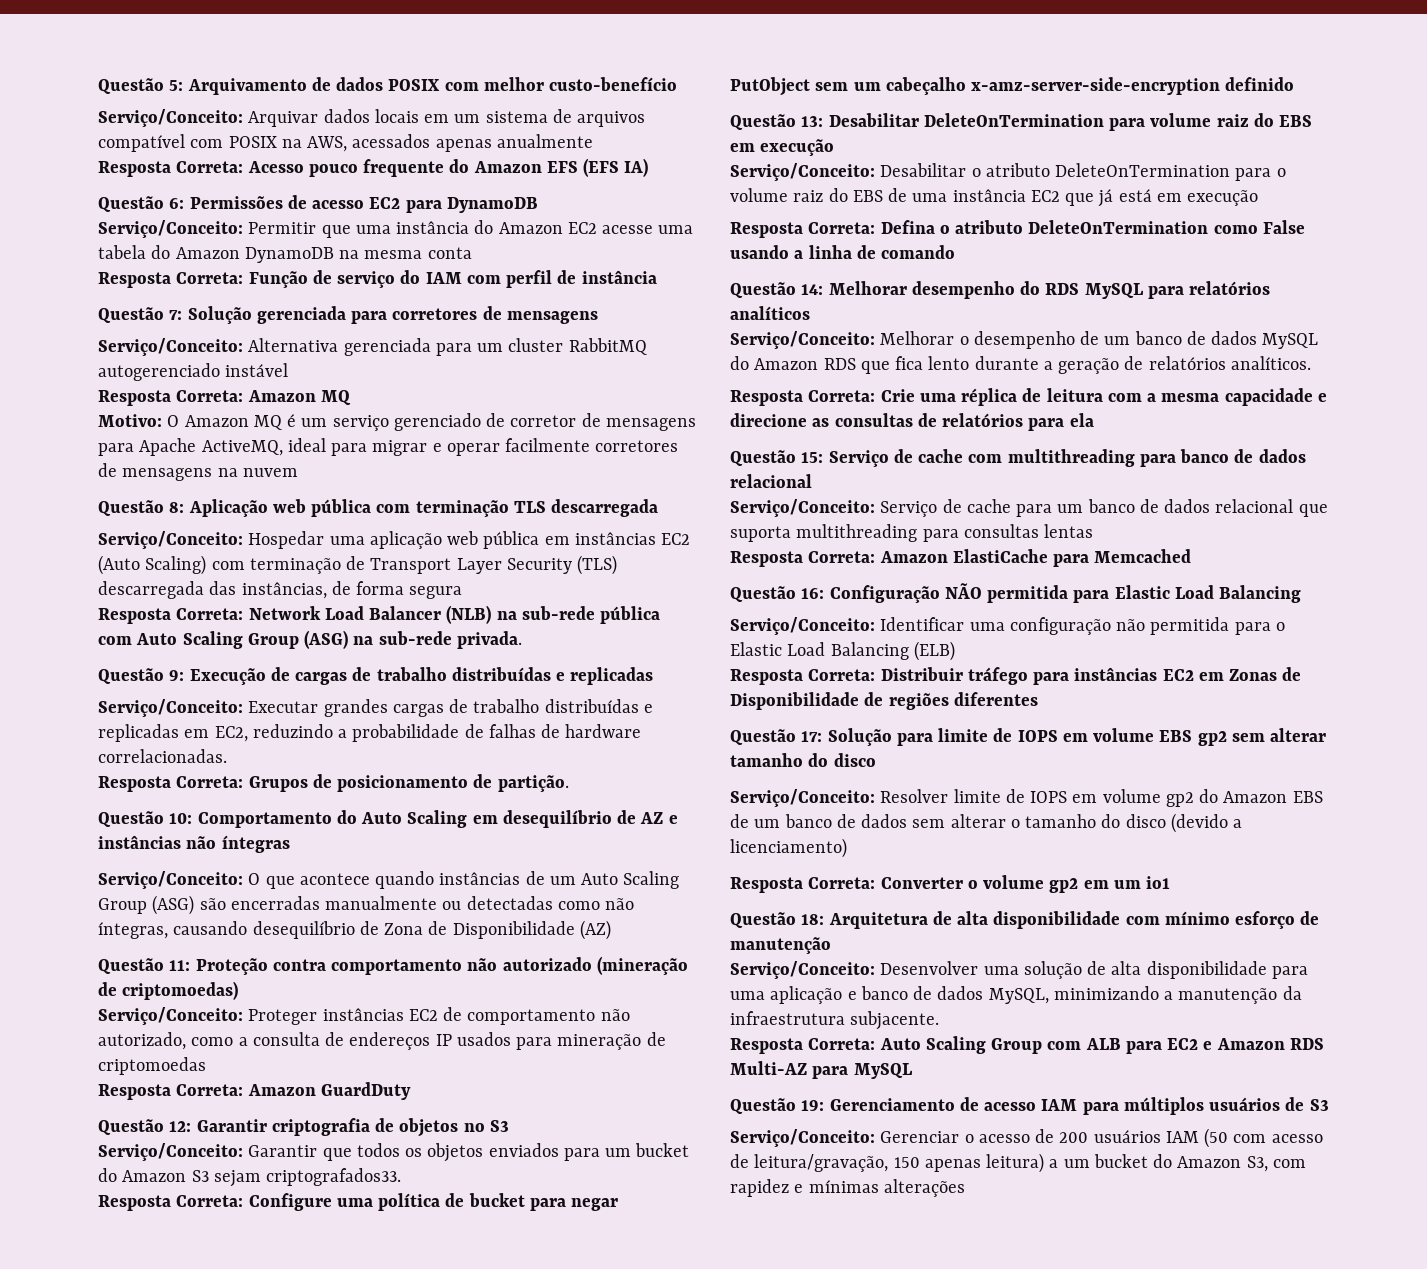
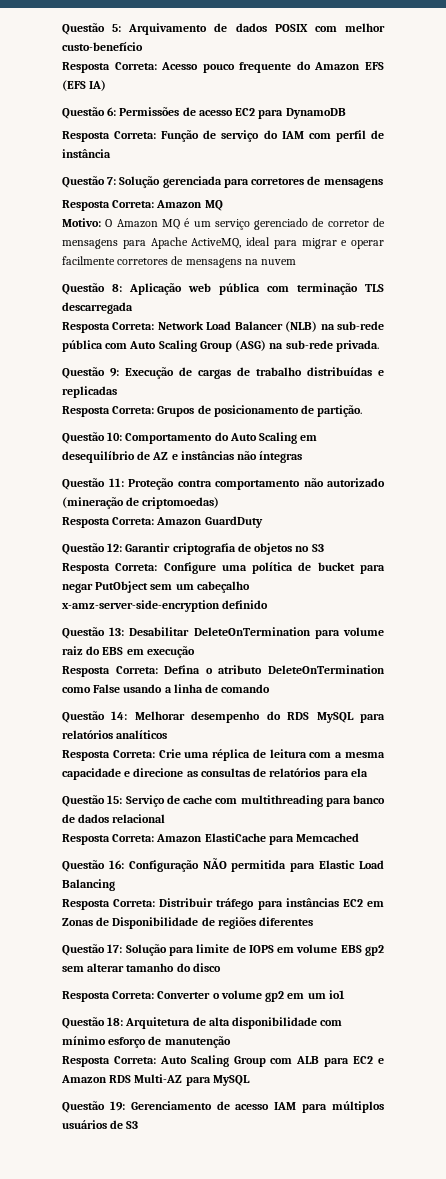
[98,109,646,127] [98,134,593,152] // Serviço/Conceito: Arquivar dados locais em um sistema de arquivos compatível com POSIX na AWS, acessados apenas anualmente -> (143, 46) none
[98,220,694,238] [98,245,472,263] // Serviço/Conceito: Permitir que uma instância do Amazon EC2 acesse uma tabela do Amazon DynamoDB na mesma conta -> (346, 113) none
[98,338,647,356] [98,363,289,381] // Serviço/Conceito: Alternativa gerenciada para um cluster RabbitMQ autogerenciado instável -> (383, 183) none
[98,531,691,549] [98,555,618,575] [98,581,463,599] // Serviço/Conceito: Hospedar uma aplicação web pública em instâncias EC2 (Auto Scaling) com terminação de Transport Layer Security (TLS) descarregada das instâncias, de forma segura -> (133, 308) none
[98,699,653,717] [98,724,642,742] [98,749,227,763] // Serviço/Conceito: Executar grandes cargas de trabalho distribuídas e replicadas em EC2, reduzindo a probabilidade de falhas de hardware correlacionadas. -> (117, 392) none
[98,871,680,889] [98,895,635,915] [98,920,611,940] // Serviço/Conceito: O que acontece quando instâncias de um Auto Scaling Group (ASG) são encerradas manualmente ou detectadas como não íntegras, causando desequilíbrio de Zona de Disponibilidade (AZ) -> (303, 457) none
[98,1007,630,1025] [98,1032,666,1050] [98,1057,206,1075] // Serviço/Conceito: Proteger instâncias EC2 de comportamento não autorizado, como a consulta de endereços IP usados para mineração de criptomoedas -> (220, 503) none
[98,1143,690,1162] [98,1168,402,1187] // Serviço/Conceito: Garantir que todos os objetos enviados para um bucket do Amazon S3 sejam criptografados33. -> (324, 548) none
[730,163,1286,181] [730,188,1259,207] // Serviço/Conceito: Desabilitar o atributo DeleteOnTermination para o volume raiz do EBS de uma instância EC2 que já está em execução -> (195, 652) none
[730,331,1319,349] [730,356,1311,374] // Serviço/Conceito: Melhorar o desempenho de um banco de dados MySQL do Amazon RDS que fica lento durante a geração de relatórios analíticos. -> (168, 734) none
[730,499,1328,517] [730,524,1094,542] // Serviço/Conceito: Serviço de cache para um banco de dados relacional que suporta multithreading para consultas lentas -> (166, 818) none
[730,617,1285,635] [730,641,955,661] // Serviço/Conceito: Identificar uma configuração não permitida para o Elastic Load Balancing (ELB) -> (115, 885) none
[730,789,1323,807] [730,813,1243,833] [730,838,847,858] // Serviço/Conceito: Resolver limite de IOPS em volume gp2 do Amazon EBS de um banco de dados sem alterar o tamanho do disco (devido a licenciamento) -> (221, 967) none
[730,961,1308,979] [730,986,1302,1004] [730,1011,940,1030] // Serviço/Conceito: Desenvolver uma solução de alta disponibilidade para uma aplicação e banco de dados MySQL, minimizando a manutenção da infraestrutura subjacente. -> (231, 1042) none
[730,1128,1323,1148] [730,1153,1306,1173] [730,1179,965,1197] // Serviço/Conceito: Gerenciar o acesso de 200 usuários IAM (50 com acesso de leitura/gravação, 150 apenas leitura) a um bucket do Amazon S3, com rapidez e mínimas alterações -> (139, 1125) none

